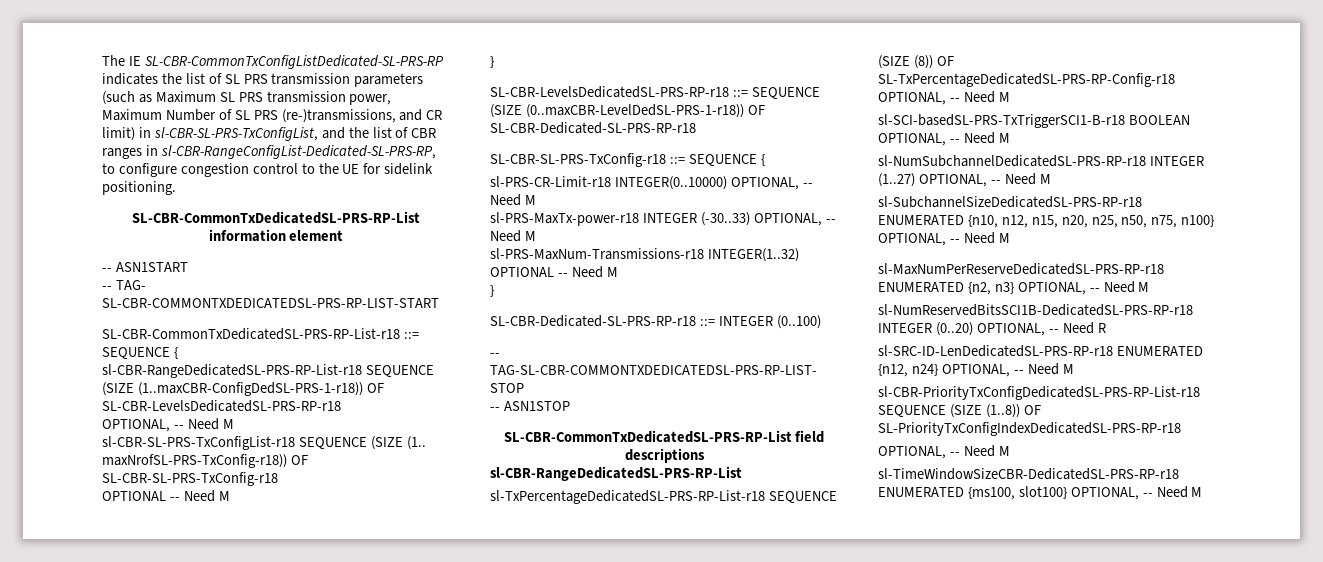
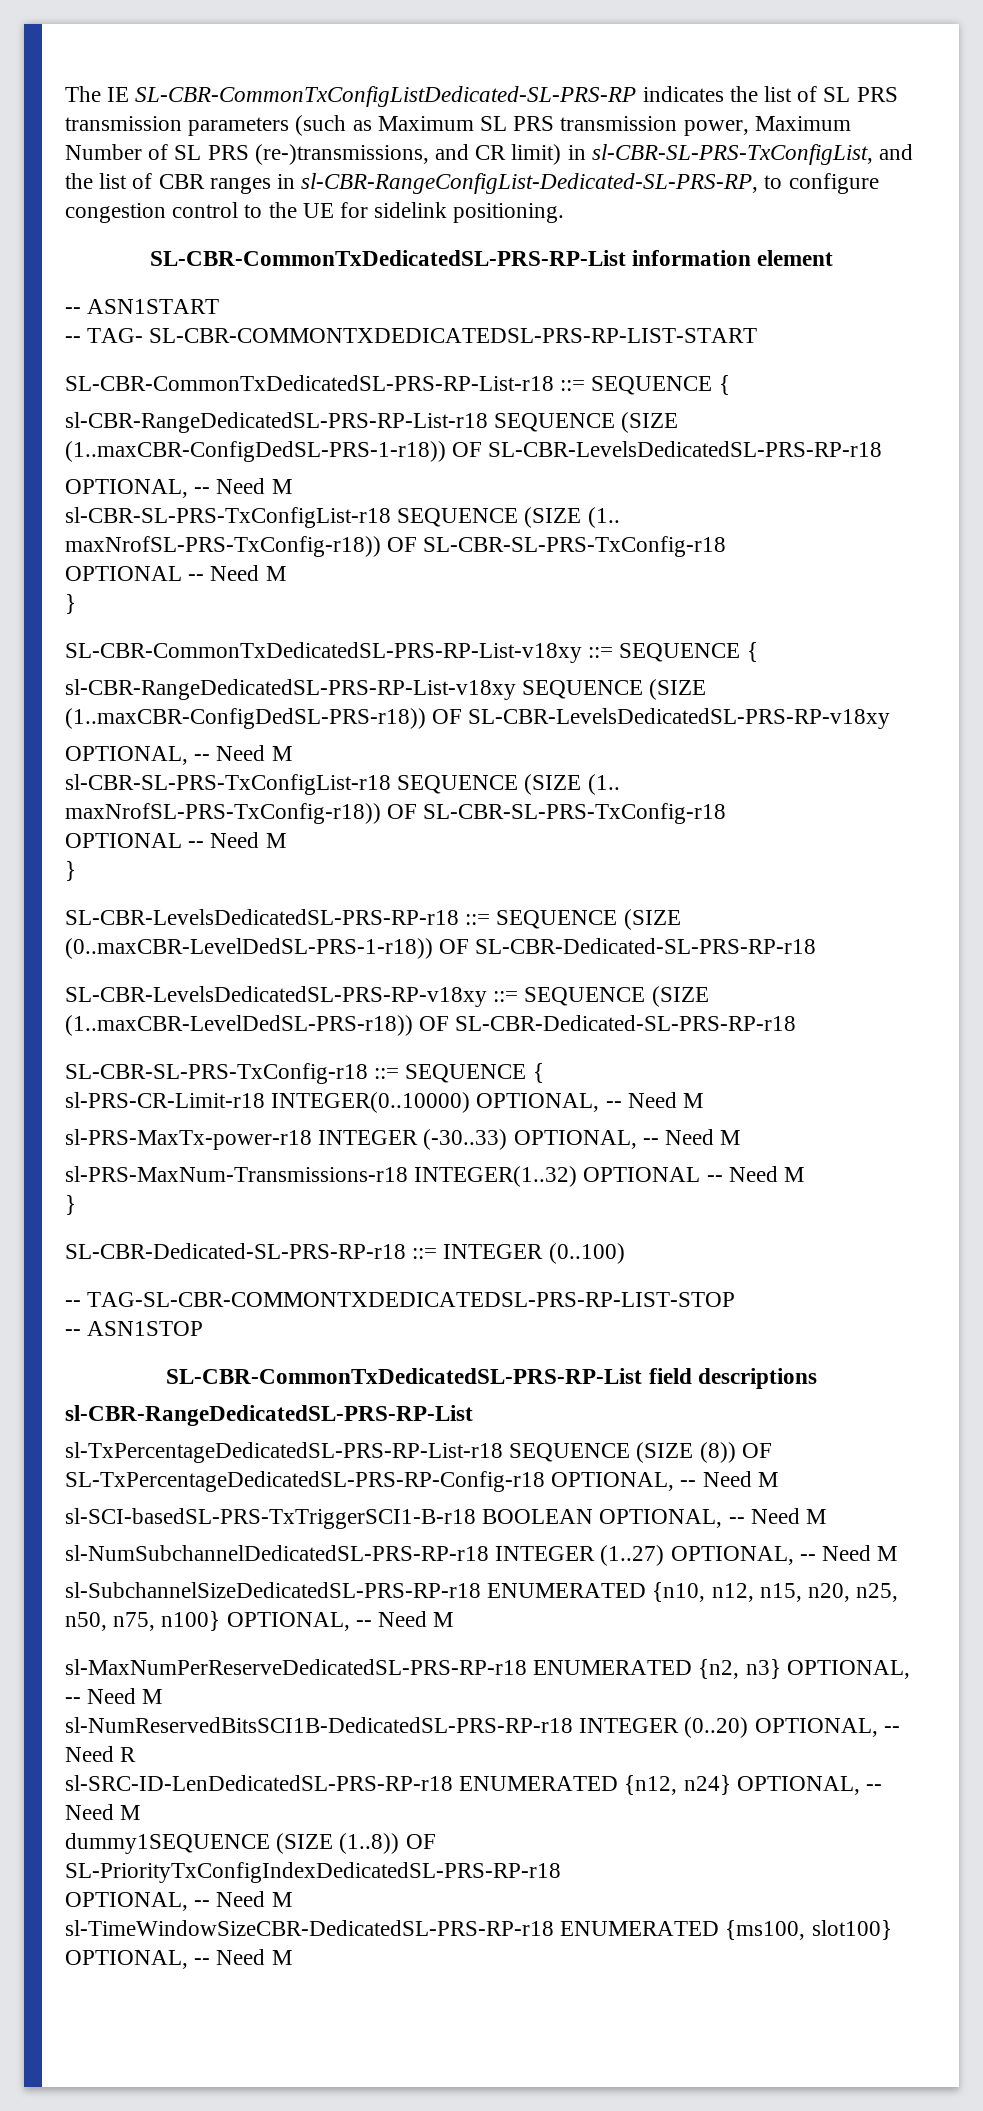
(494, 62) none -> [65,642,758,663] [65,679,707,700] [65,708,891,729] [65,745,292,765] [65,774,620,795] [65,803,727,824] [65,832,286,848] [65,861,76,881] // SL-CBR-CommonTxDedicatedSL-PRS-RP-List-v18xy ::= SEQUENCE { // sl-CBR-RangeDedicatedSL-PRS-RP-List-v18xy SEQUENCE (SIZE (1..maxCBR-ConfigDedSL-PRS-r18)) OF SL-CBR-LevelsDedicatedSL-PRS-RP-v18xy // OPTIONAL, -- Need M // sl-CBR-SL-PRS-TxConfigList-r18 SEQUENCE (SIZE (1.. maxNrofSL-PRS-TxConfig-r18)) OF SL-CBR-SL-PRS-TxConfig-r18 // OPTIONAL -- Need M // }
(696, 128) none -> [65,986,709,1007] [65,1015,797,1036] // SL-CBR-LevelsDedicatedSL-PRS-RP-v18xy ::= SEQUENCE (SIZE (1..maxCBR-LevelDedSL-PRS-r18)) OF SL-CBR-Dedicated-SL-PRS-RP-r18
[878,386,1200,400] [878,405,946,418] sl-CBR-PriorityTxConfigDedicatedSL-PRS-RP-List-r18 SEQUENCE -> [65,1833,270,1854] dummy1SEQUENCE

